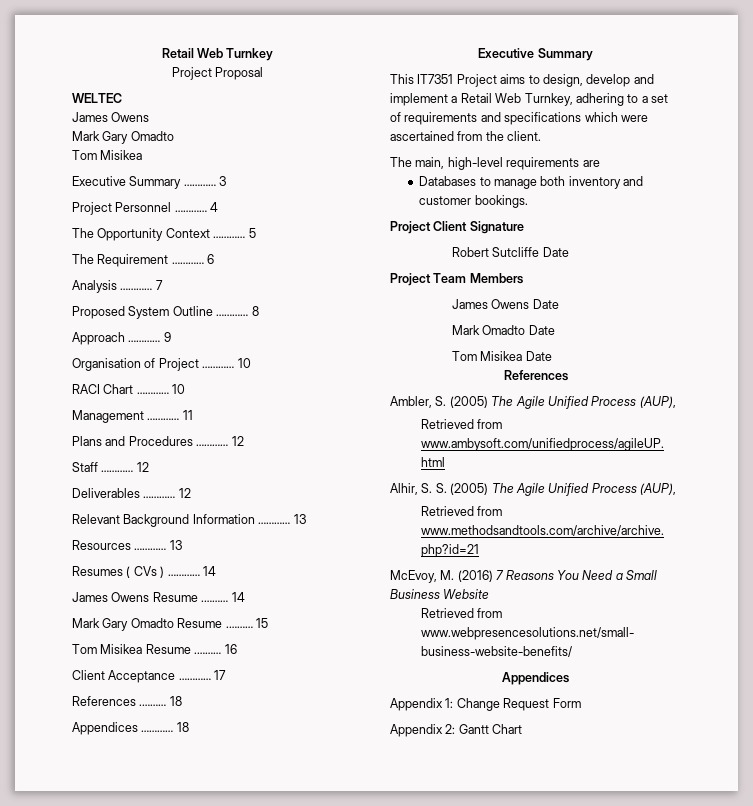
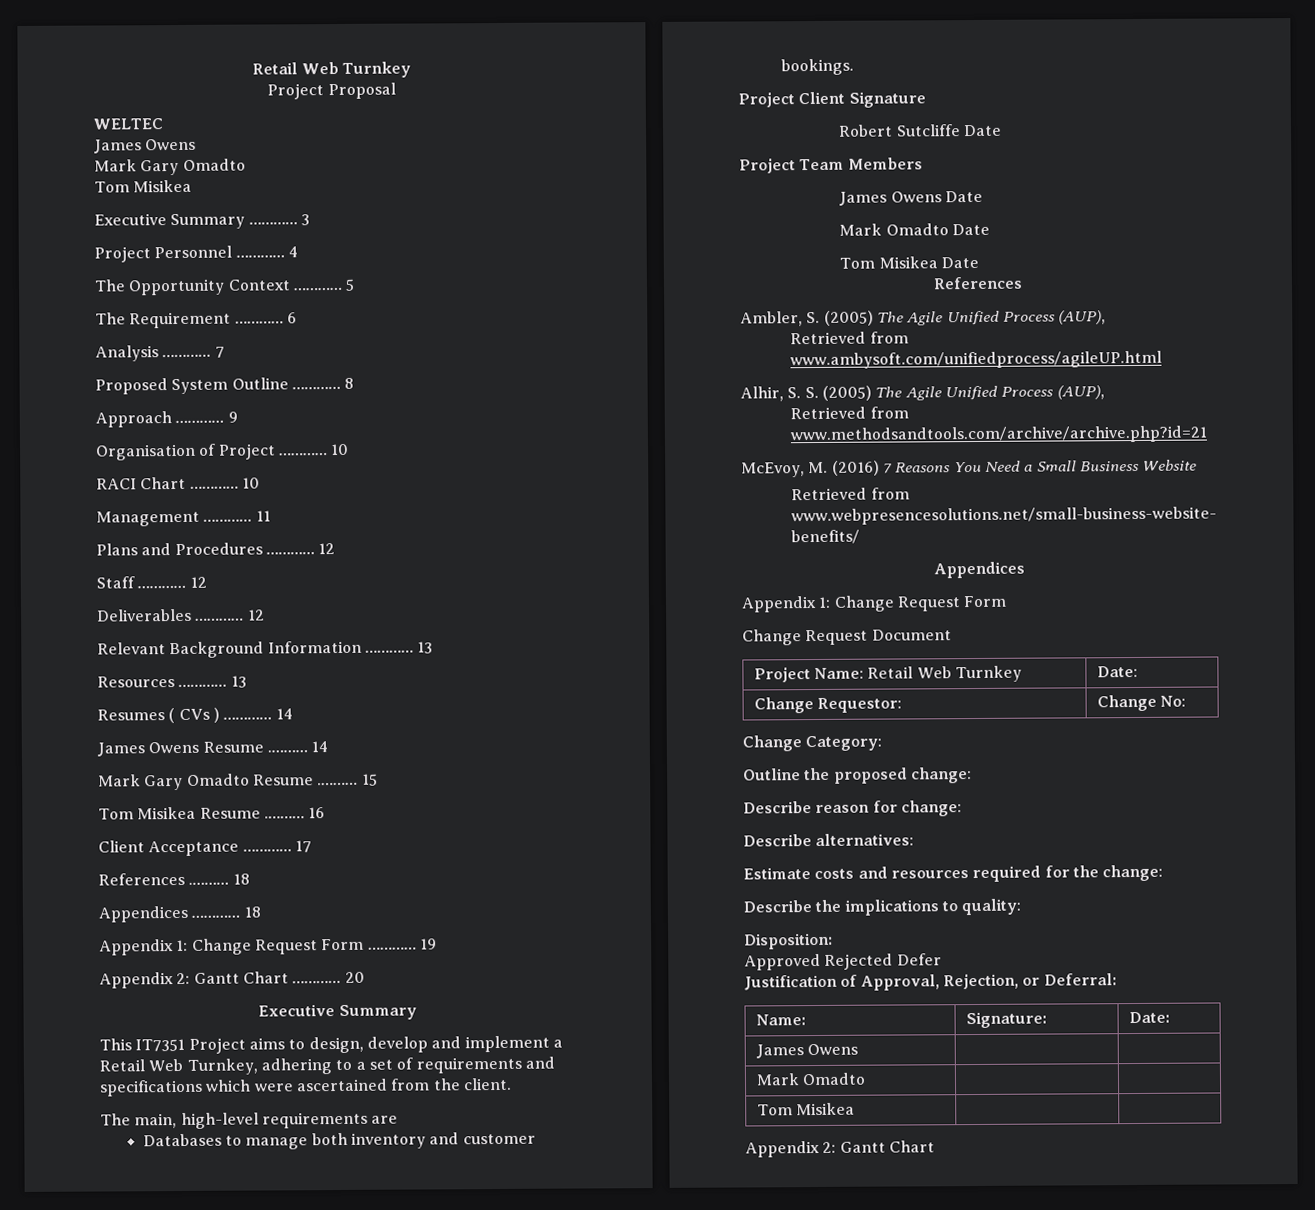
(189, 727) none -> [99,938,437,956] [99,971,365,989] // Appendix 1: Change Request Form ………… 19 // Appendix 2: Gantt Chart ………… 20
(581, 703) none -> [742,629,952,646] [753,665,1022,683] [1096,665,1138,678] [753,697,903,714] [1096,694,1187,712] [742,735,883,752] [743,767,972,784] [743,800,962,817] [743,833,915,847] [743,864,1164,883] [743,898,1022,916] [744,932,833,950] [744,953,942,971] [744,973,1117,991] [755,1014,806,1026] [965,1011,1047,1029] [1128,1011,1170,1024] [755,1043,859,1059] [755,1072,867,1086] [756,1102,855,1116] // Change Request Document // Project Name: Retail Web Turnkey | Date: // Change Requestor: | Change No: // Change Category: // Outline the proposed change: // Describe reason for change: // Describe alternatives: // Estimate costs and resources required for the change: // Describe the implications to quality: // Disposition: // Approved Rejected Defer // Justification of Approval, Rejection, or Deferral: // Name: | Signature: | Date: // James Owens | | // Mark Omadto | | // Tom Misikea | |

